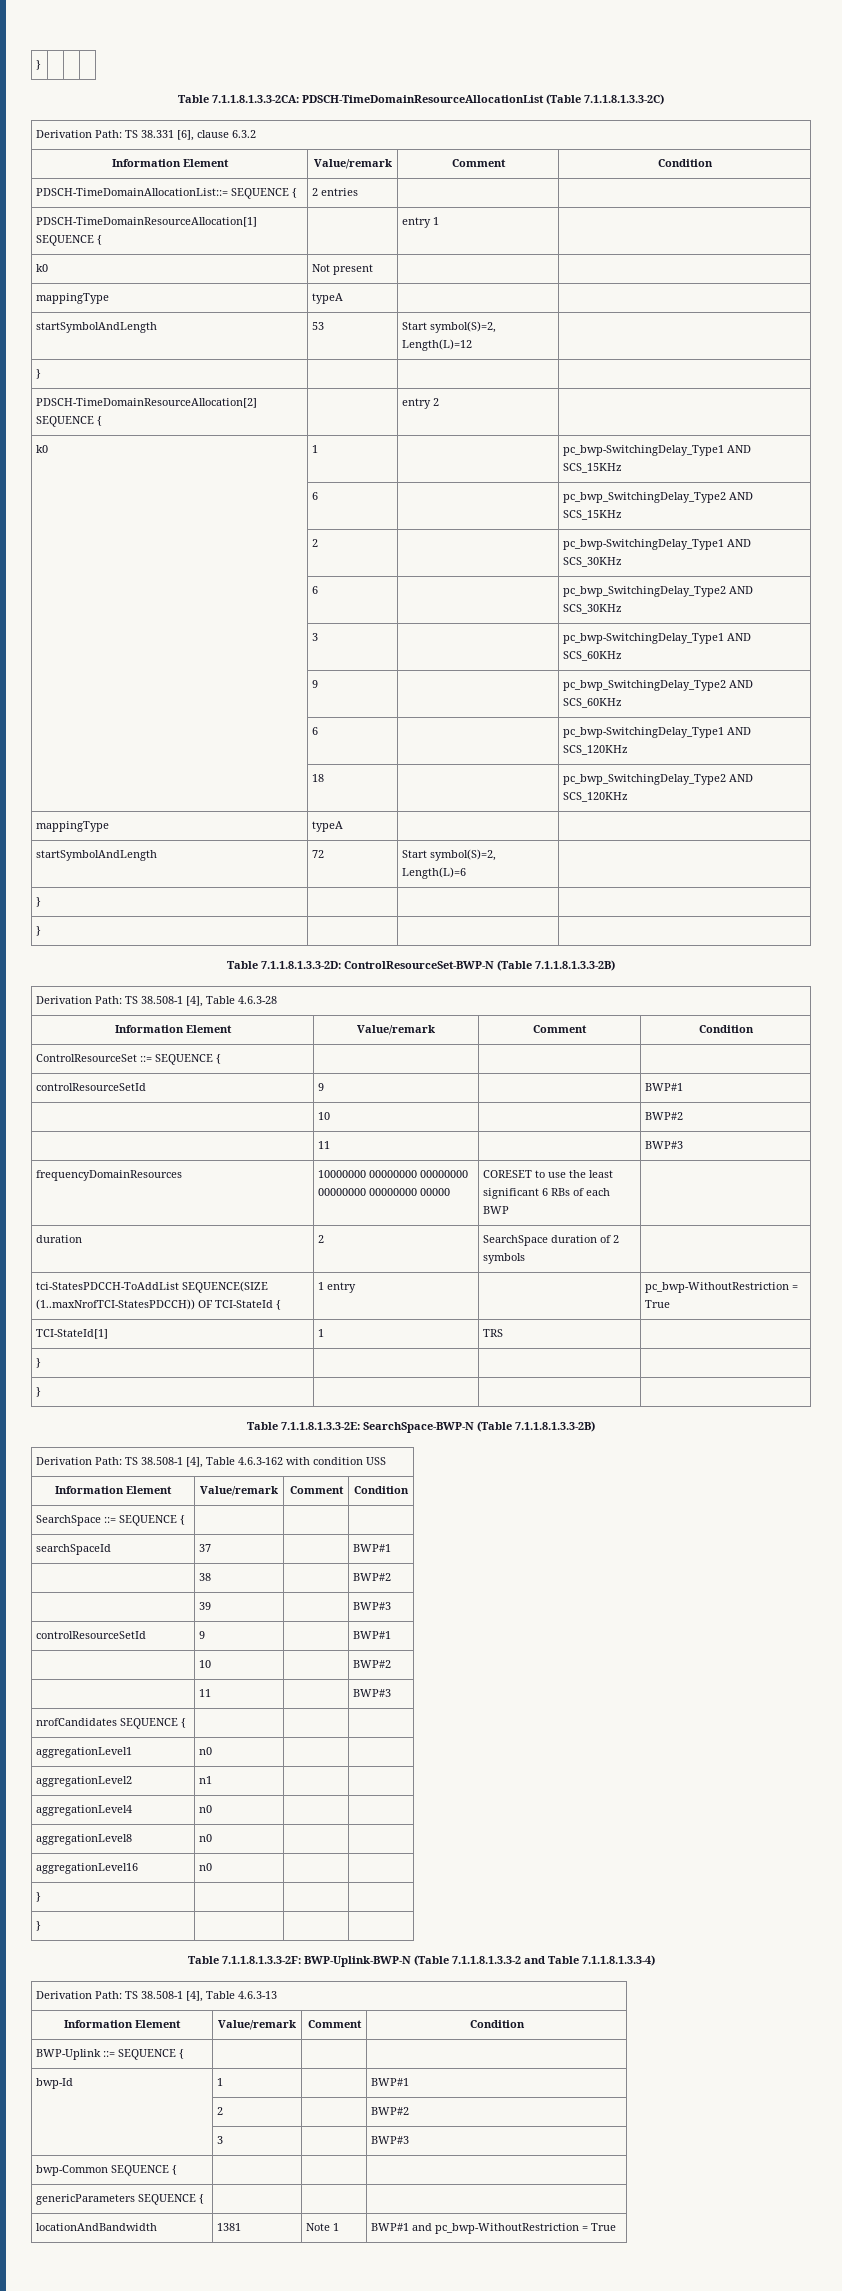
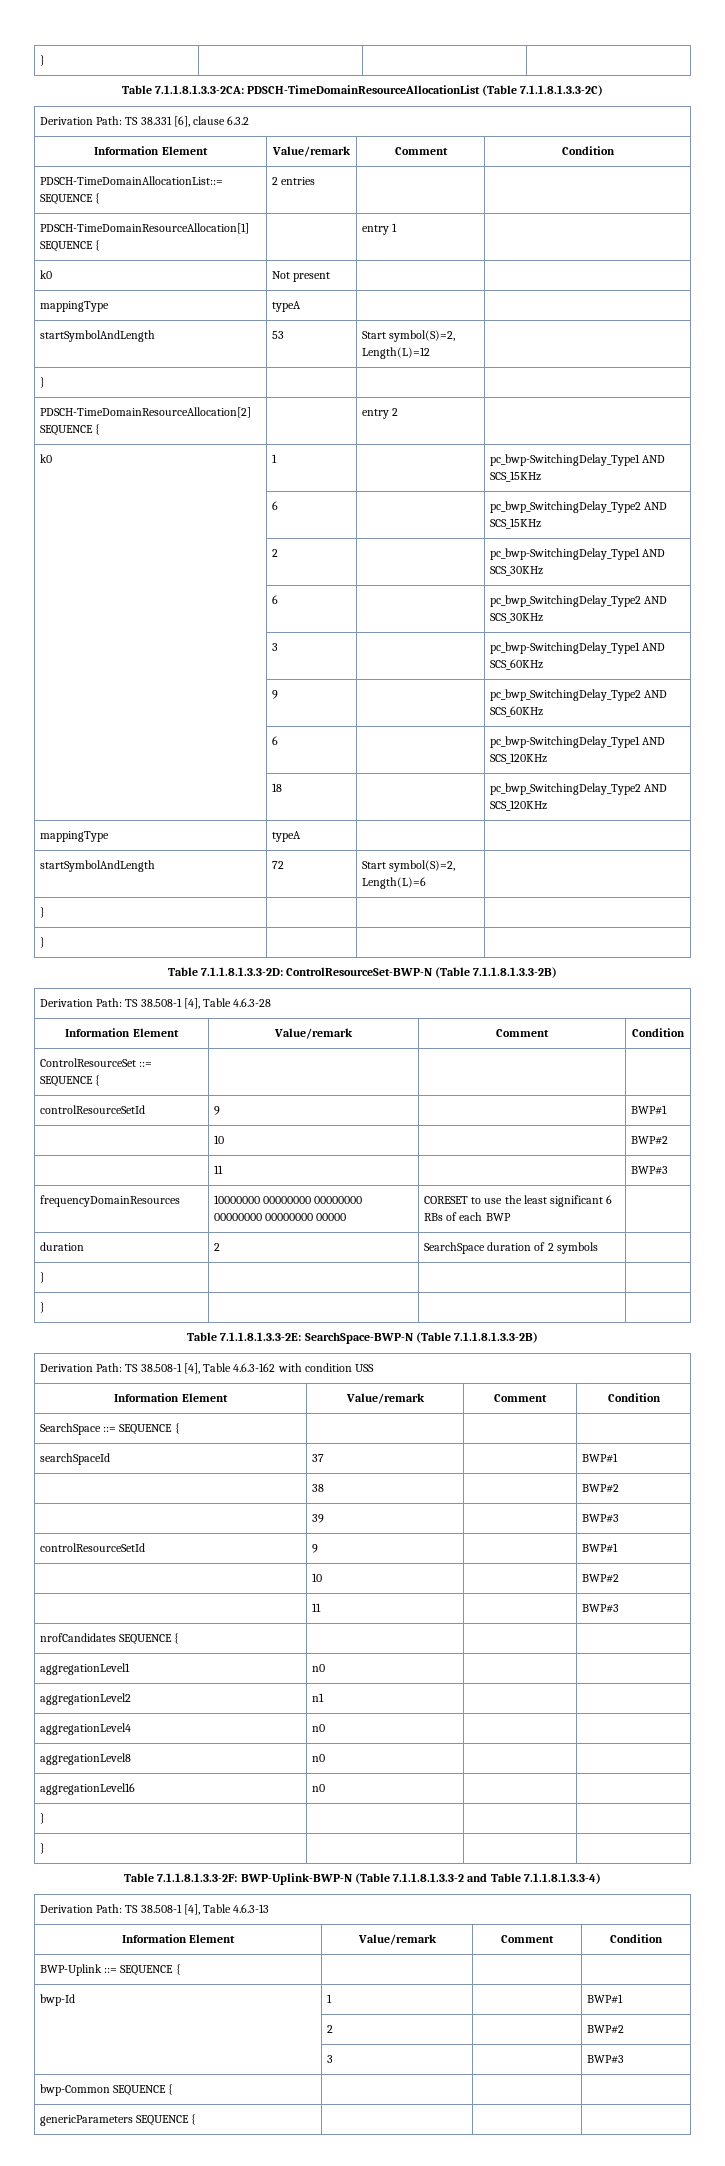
[36,1281,269,1293] [36,1299,282,1310] [318,1282,357,1293] [645,1282,799,1293] [645,1300,671,1308] [36,1329,109,1339] [318,1329,325,1337] [483,1329,504,1337] // tci-StatesPDCCH-ToAddList SEQUENCE(SIZE (1..maxNrofTCI-StatesPDCCH)) OF TCI-StateId { | 1 entry | | pc_bwp-WithoutRestriction = True // TCI-StateId[1] | 1 | TRS | -> (598, 1248) none
[36,2223,158,2231] [217,2223,242,2231] [306,2223,340,2231] [371,2223,617,2234] // locationAndBandwidth | 1381 | Note 1 | BWP#1 and pc_bwp-WithoutRestriction = True -> (197, 2119) none

